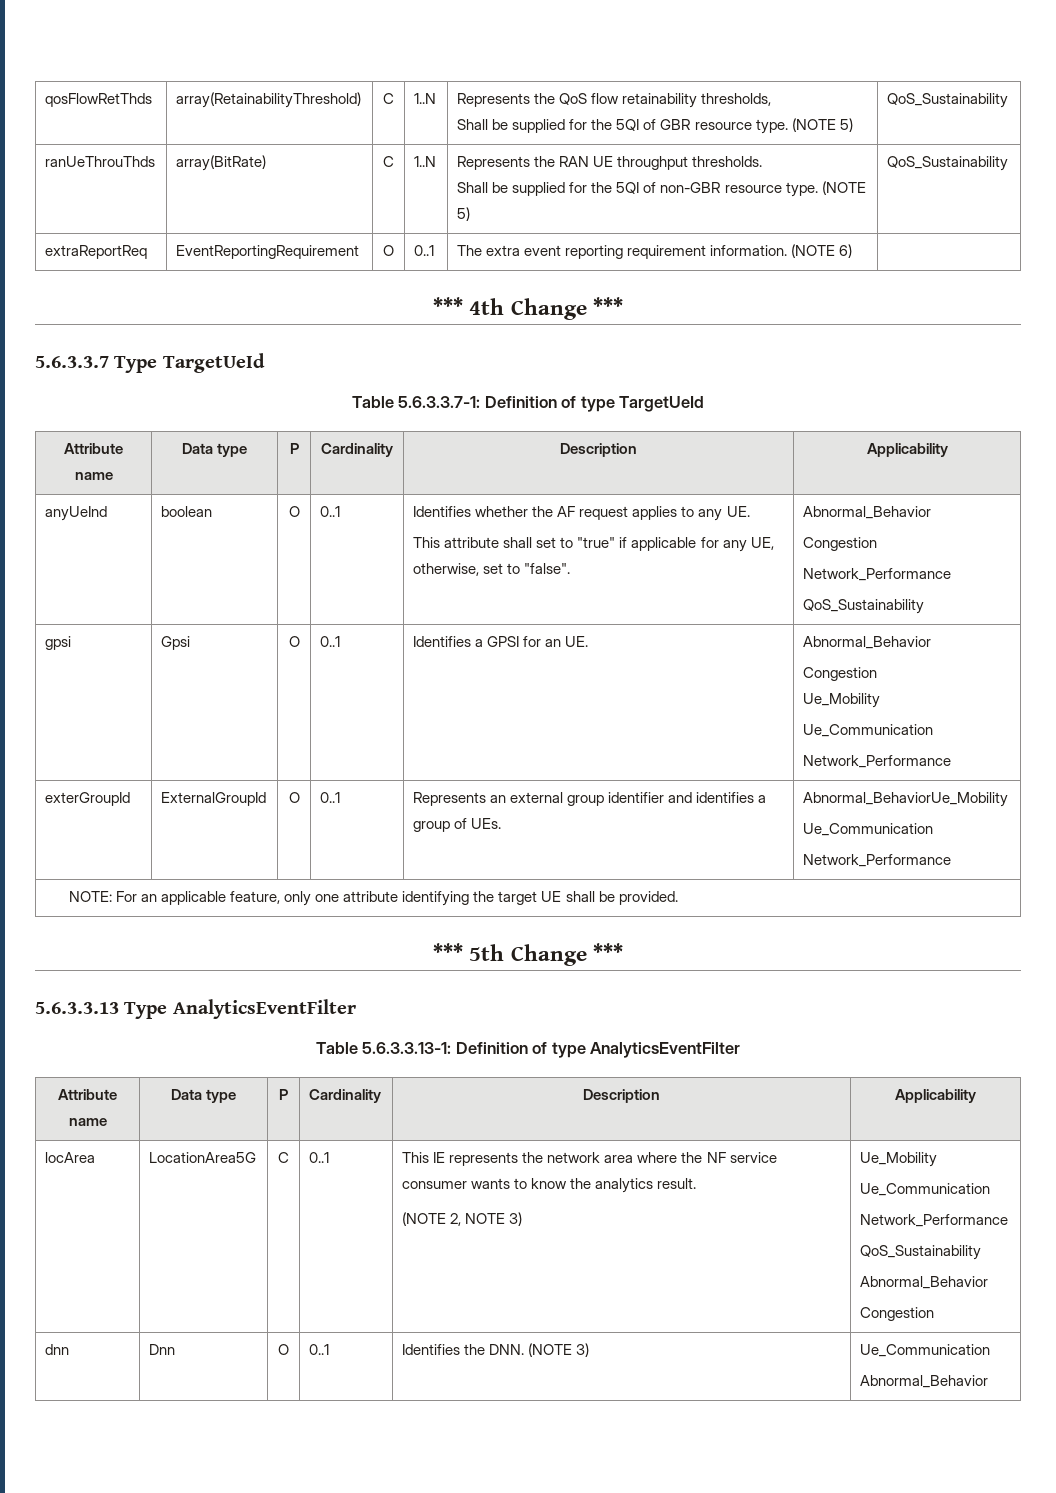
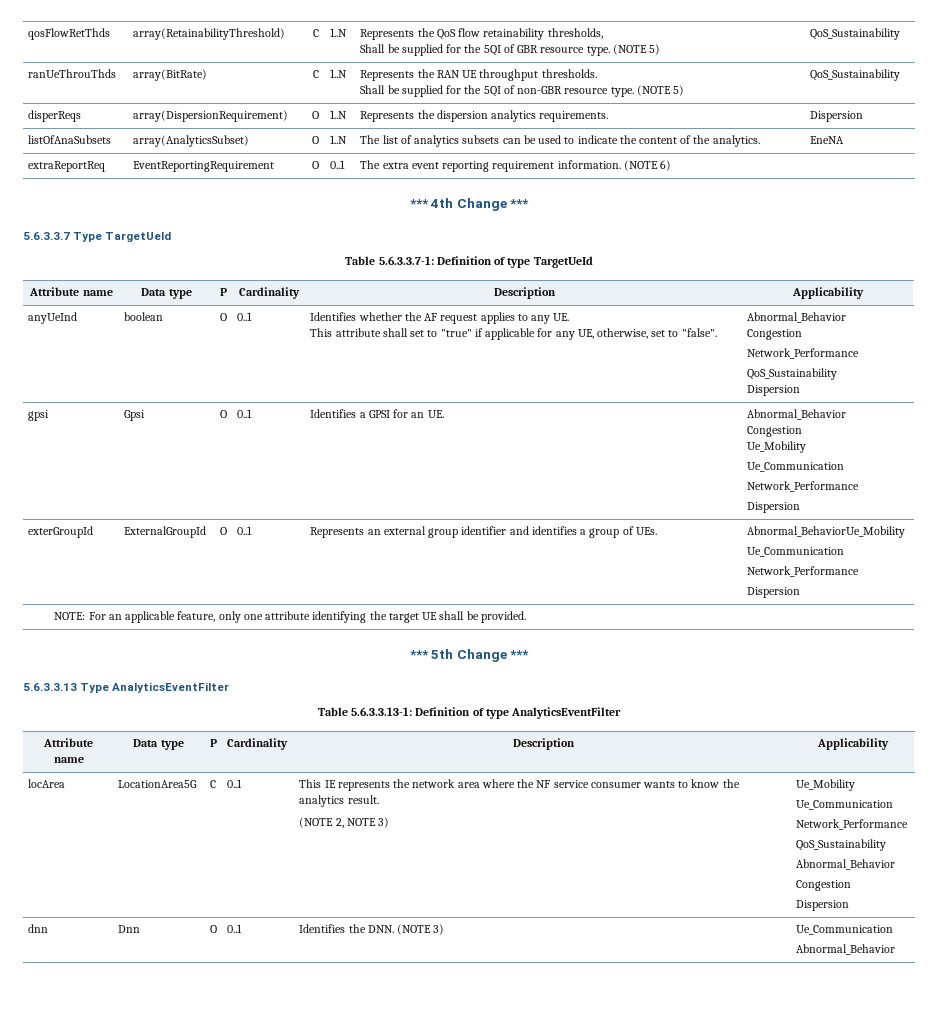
(1009, 163) none -> [28,110,82,122] [133,110,289,122] [312,111,319,119] [330,110,348,119] [360,110,609,122] [810,111,864,122] [28,135,112,144] [133,135,250,147] [312,136,319,144] [330,135,348,144] [360,135,760,147] [810,136,845,144] // disperReqs | array(DispersionRequirement) | O | 1..N | Represents the dispersion analytics requirements. | Dispersion // listOfAnaSubsets | array(AnalyticsSubset) | O | 1..N | The list of analytics subsets can be used to indicate the content of the analytics. | EneNA
(925, 606) none -> [747,385,801,396] // Dispersion
(952, 761) none -> [747,502,801,513] // Dispersion
(952, 860) none -> [747,587,801,598] // Dispersion
(935, 1314) none -> [796,900,850,911] // Dispersion

